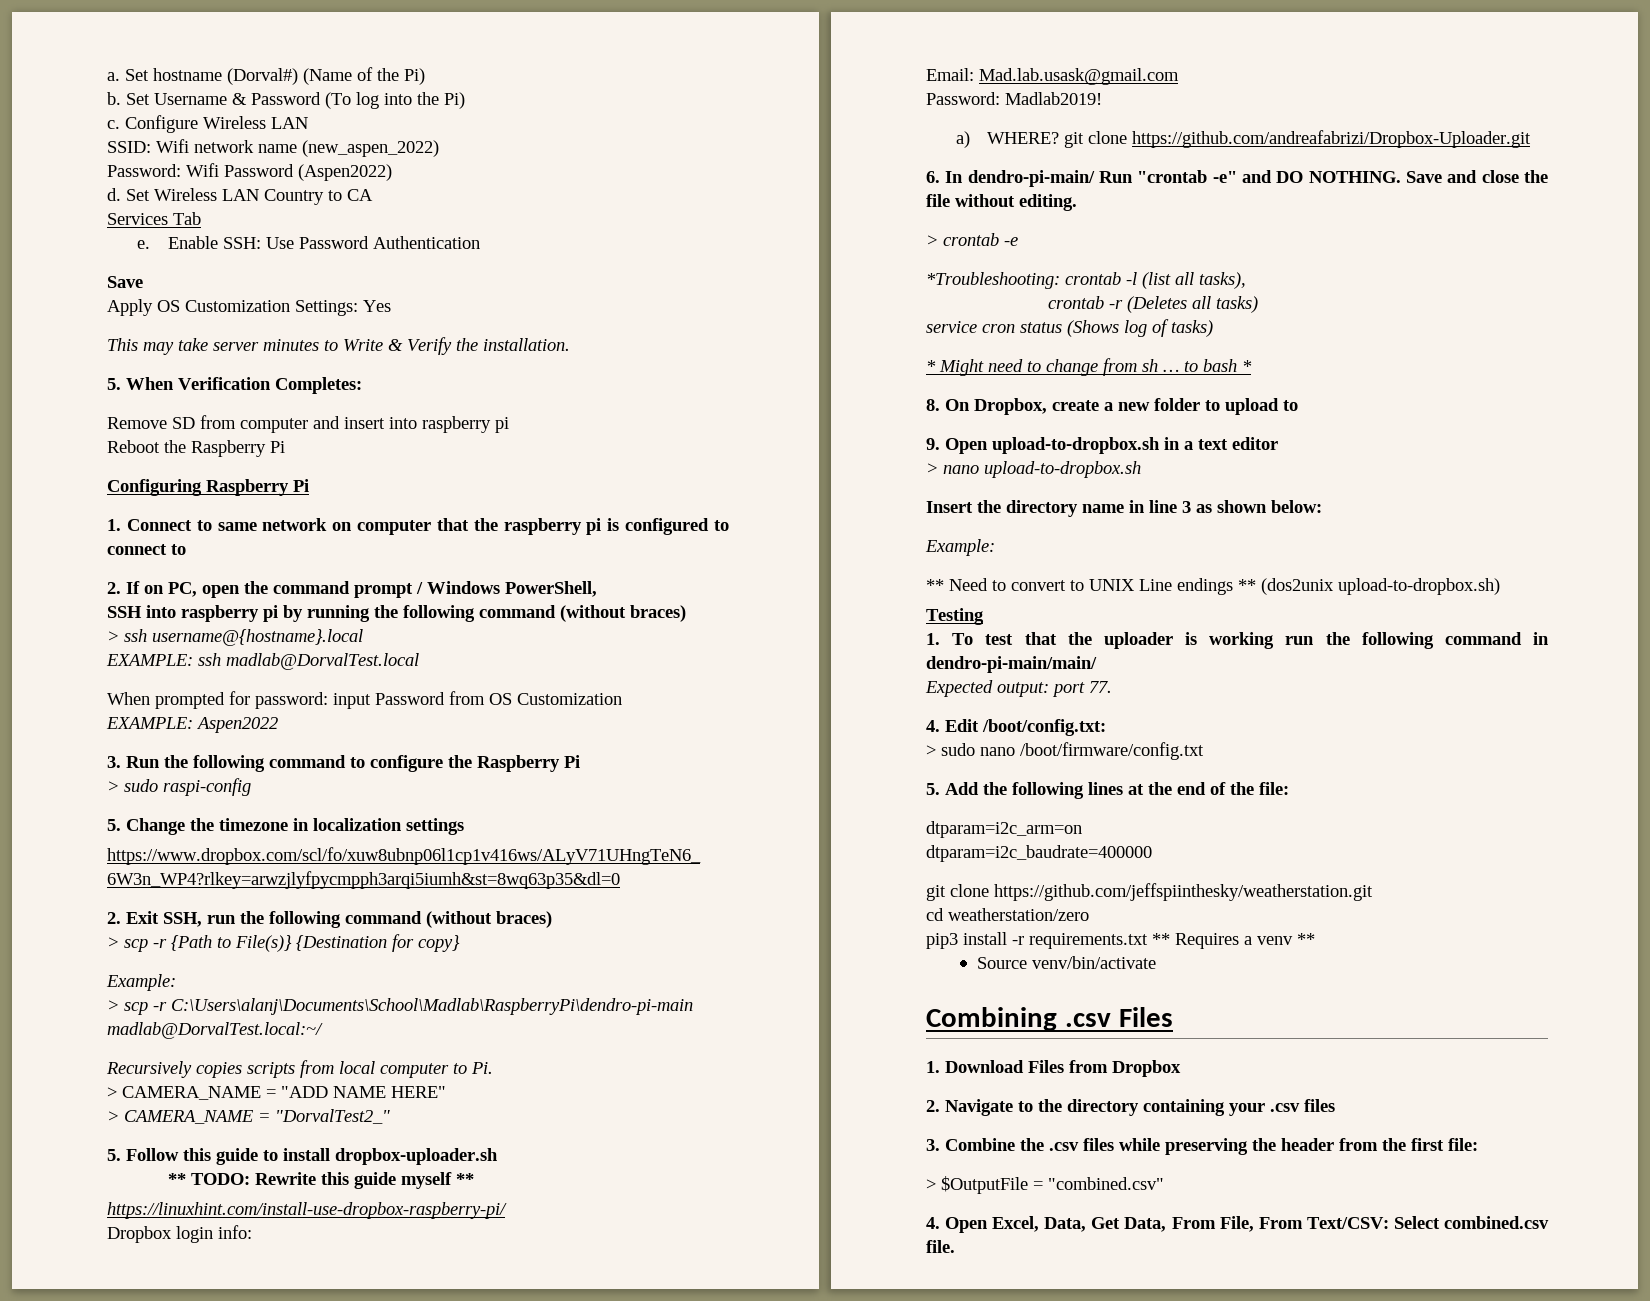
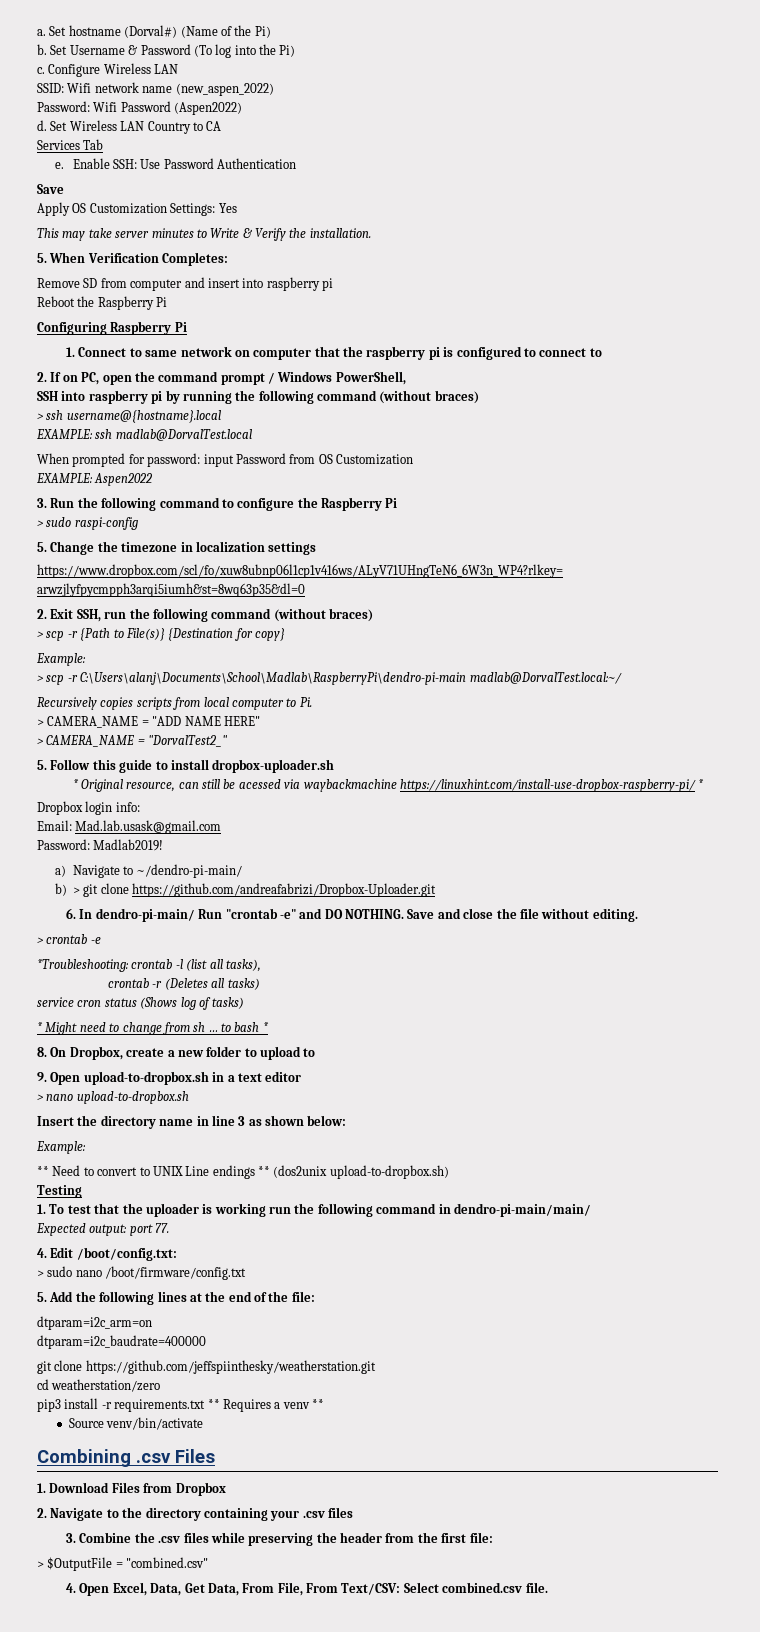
[167,1172,474,1189] ** TODO: Rewrite this guide myself ** // -> [72,779,397,792] * Original resource, can still be acessed via waybackmachine
(507, 1210) none -> [698,779,705,789] *
[986,132,1059,144] WHERE? -> [72,864,243,878] [54,883,81,896] Navigate to ~/dendro-pi-main/ // b) >

